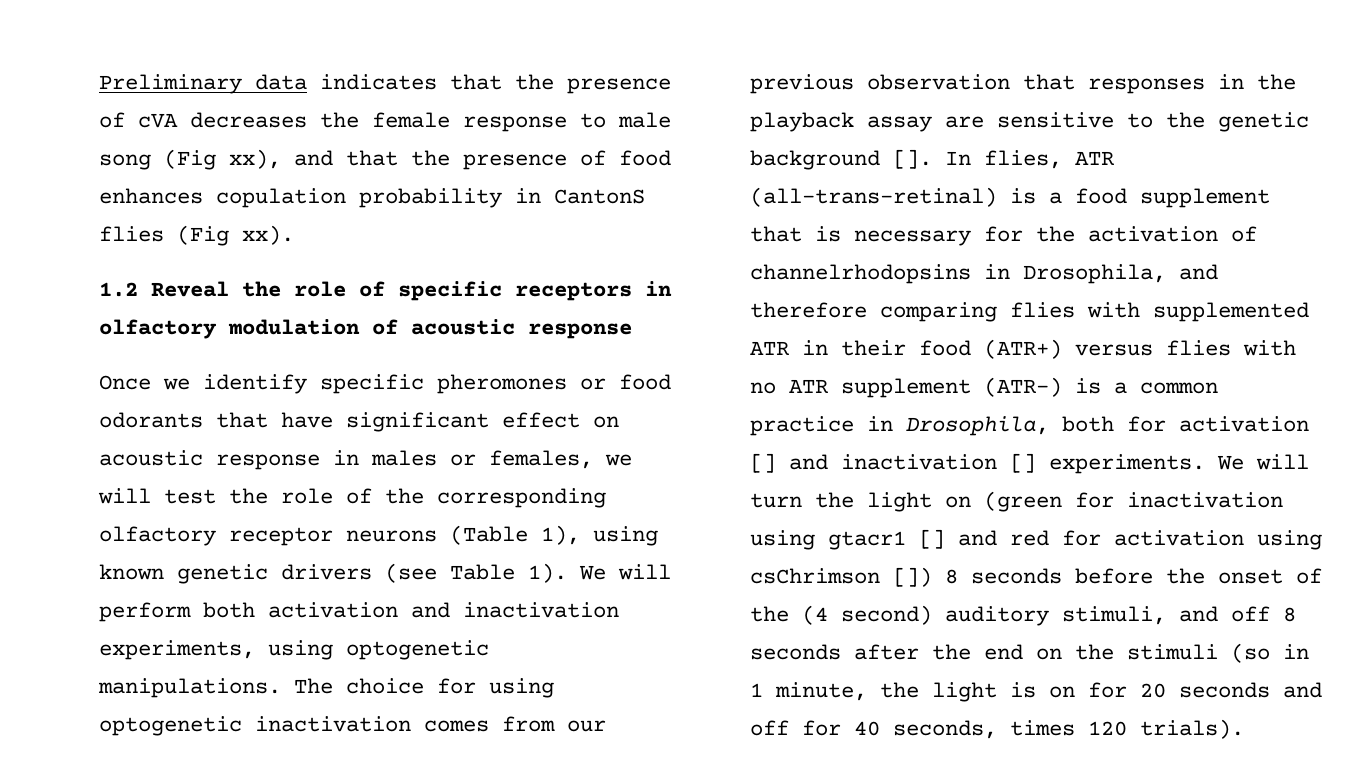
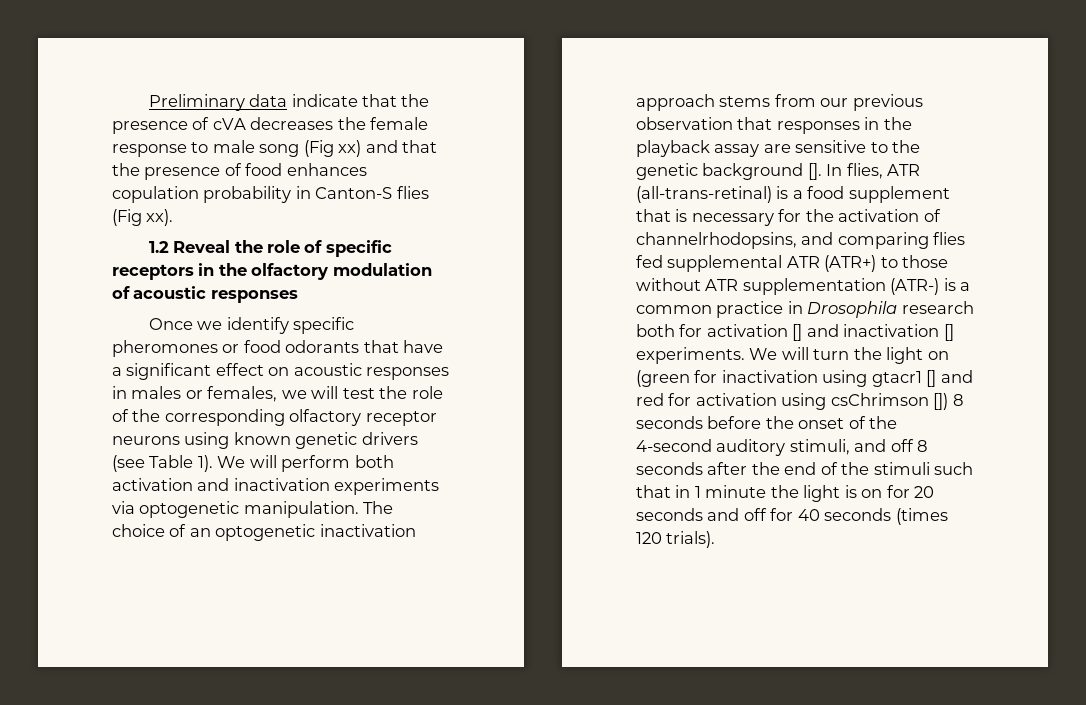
[320,74,437,90] indicates -> [291,94,358,107] indicate
[229,149,281,169] xx), -> [338,140,362,157] xx)
[554,189,645,204] CantonS -> [315,187,393,199] Canton-S
(672, 288) none -> [218,263,247,276] the
[528,323,632,339] response -> [210,290,298,303] responses
(333, 420) none -> [112,367,122,376] a
[216,454,320,470] response -> [366,367,450,380] responses
[450,525,580,545] (Table 1), -> (180, 440) none
[99,640,489,660] [98,678,554,698] [99,716,489,736] experiments, using optogenetic manipulations. The choice for using optogenetic inactivation comes -> [334,478,440,495] [112,501,394,518] [112,524,416,541] [636,94,771,111] experiments via optogenetic manipulation. The choice of an optogenetic inactivation approach stems
[750,264,1218,284] [750,302,1309,322] [750,339,1296,359] [750,378,971,398] channelrhodopsins in Drosophila, and therefore comparing flies with supplemented ATR in their food (ATR+) versus flies with no ATR supplement -> [636,232,966,249] [636,255,949,272] [636,278,886,295] channelrhodopsins, and comparing flies fed supplemental ATR (ATR+) to those without ATR supplementation
[906,416,1049,436] Drosophila, -> [807,301,974,318] Drosophila research
[802,605,932,625] (4 second) -> [636,439,712,452] 4-second
[1036,648,1062,660] on -> [820,462,838,475] of
[1231,643,1270,663] (so -> [934,462,974,475] [636,485,671,498] such that
[775,682,867,701] minute, -> [705,485,767,498] minute
[893,720,1075,739] seconds, times -> [824,508,948,525] seconds (times

